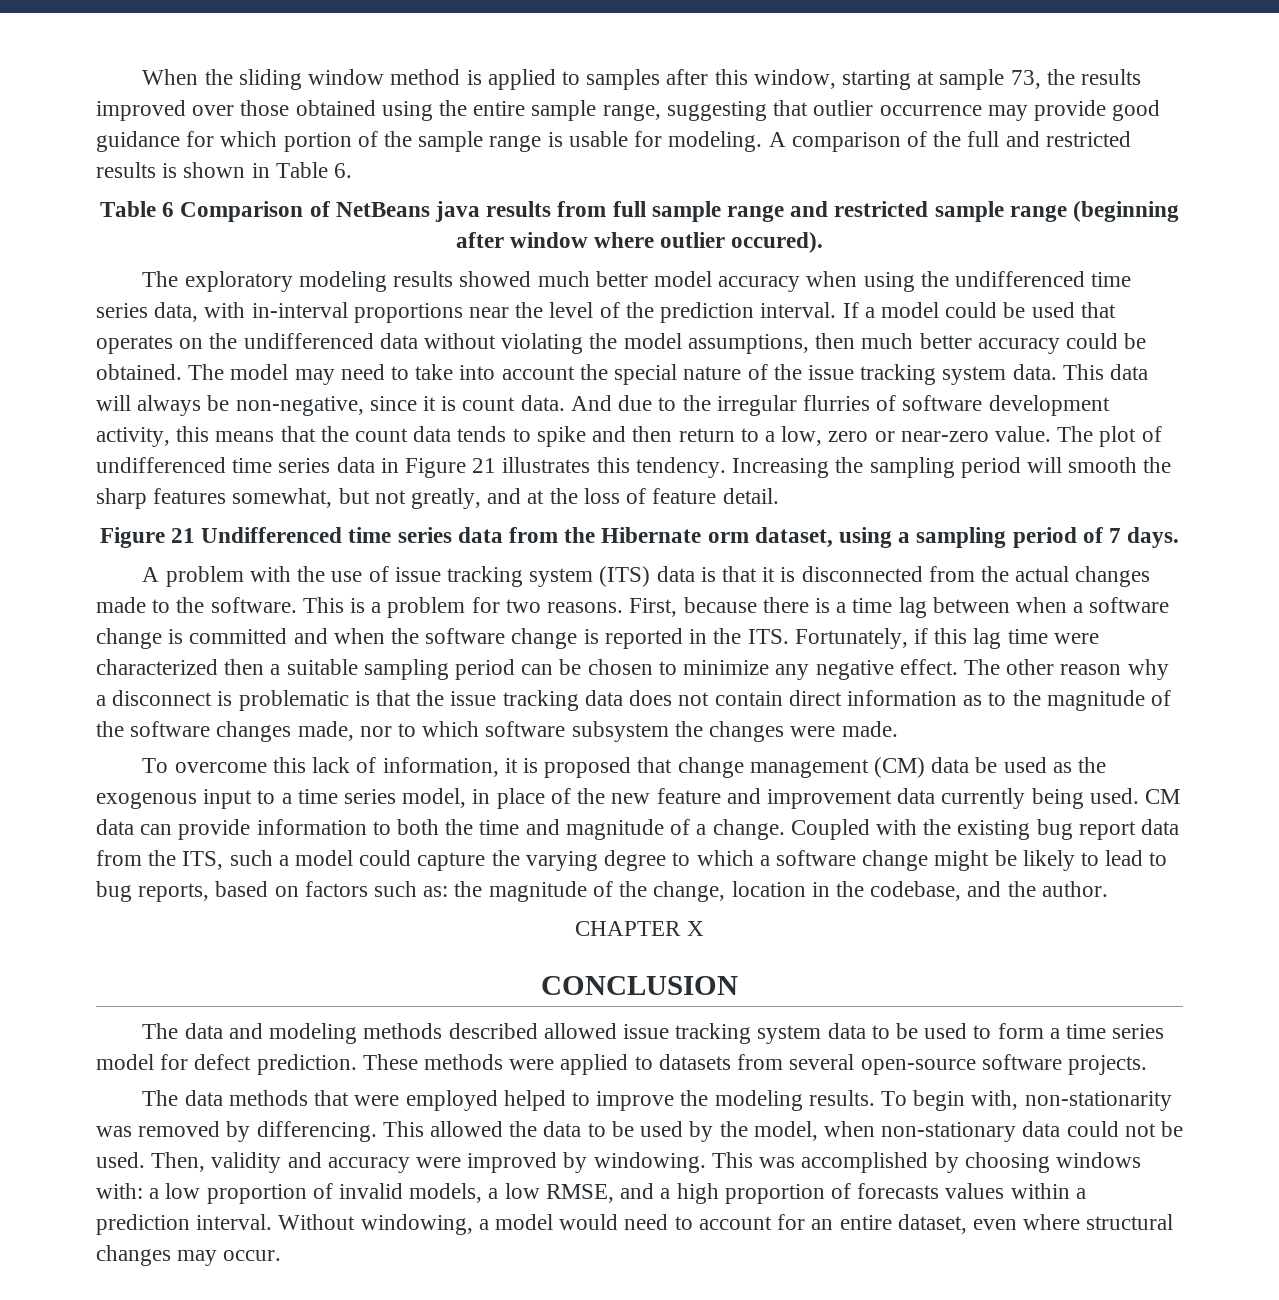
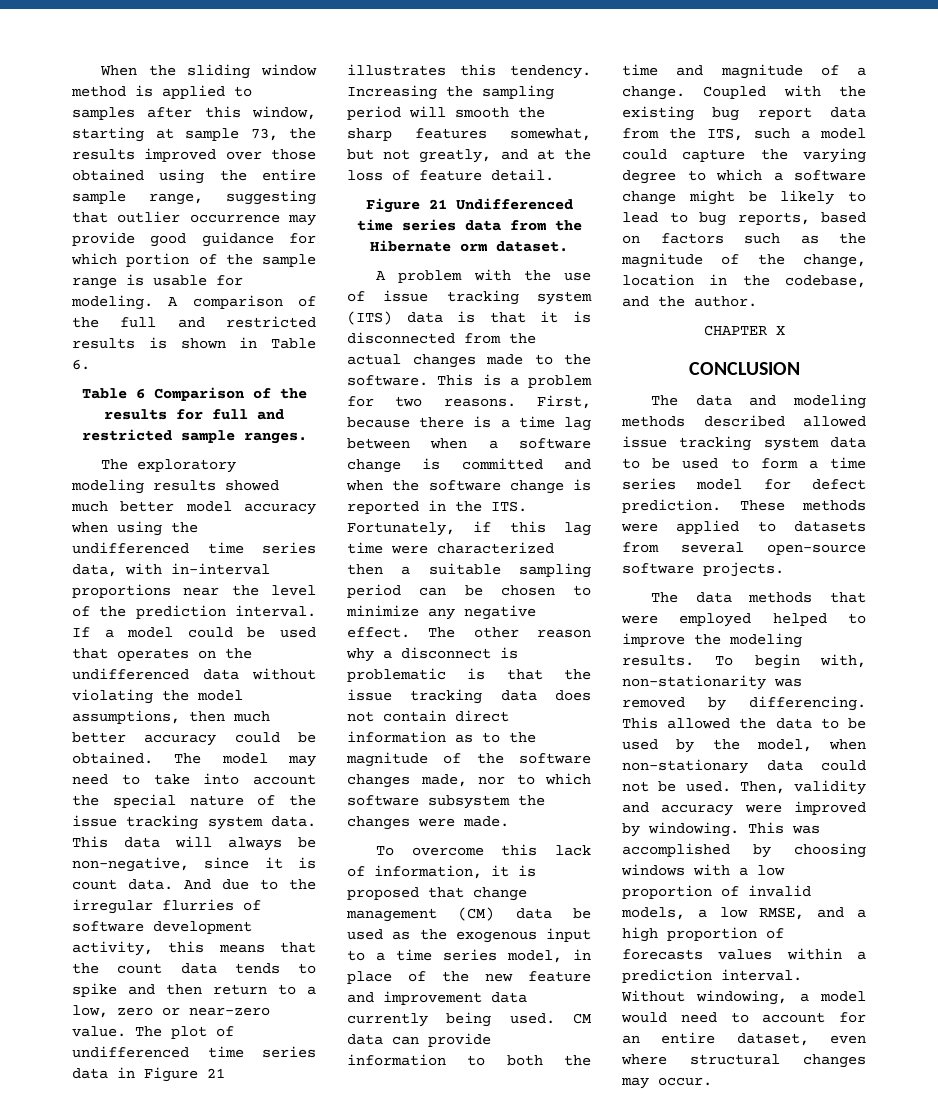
[335,201,1180,222] [455,232,824,253] NetBeans java results from full sample range and restricted sample range (beginning after window where outlier occured). -> [279,388,307,399] [104,409,284,420] [81,429,307,444] the results for full and restricted sample ranges.
[754,527,1180,548] dataset, using a sampling period of 7 days. -> [496,241,568,252] dataset.
[423,886,449,897] as: -> [800,235,819,244] as
[96,1183,143,1199] with: -> [693,864,730,876] with

